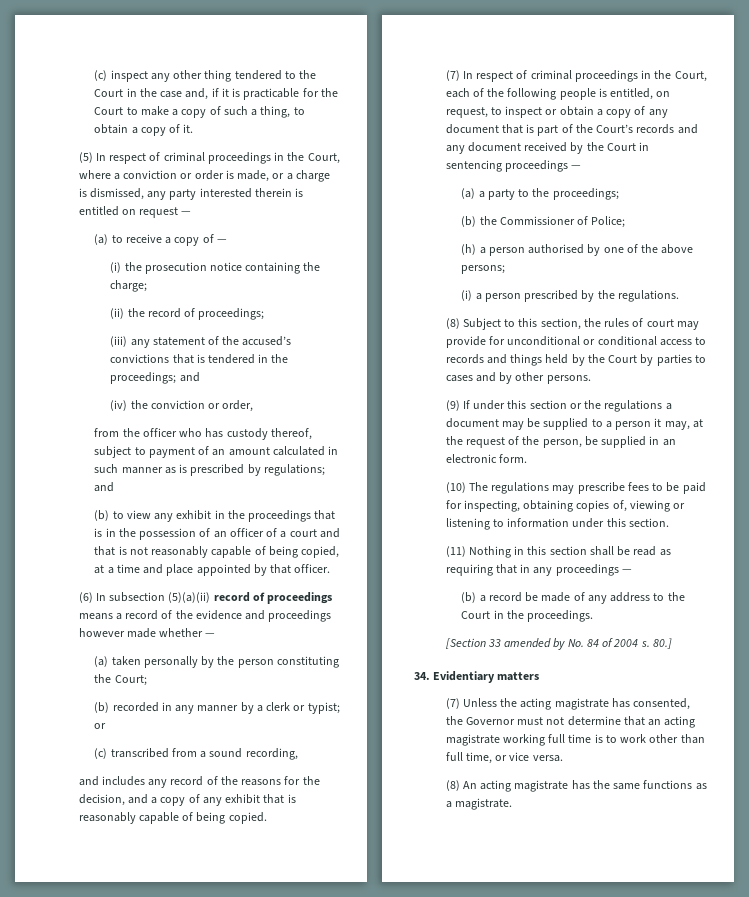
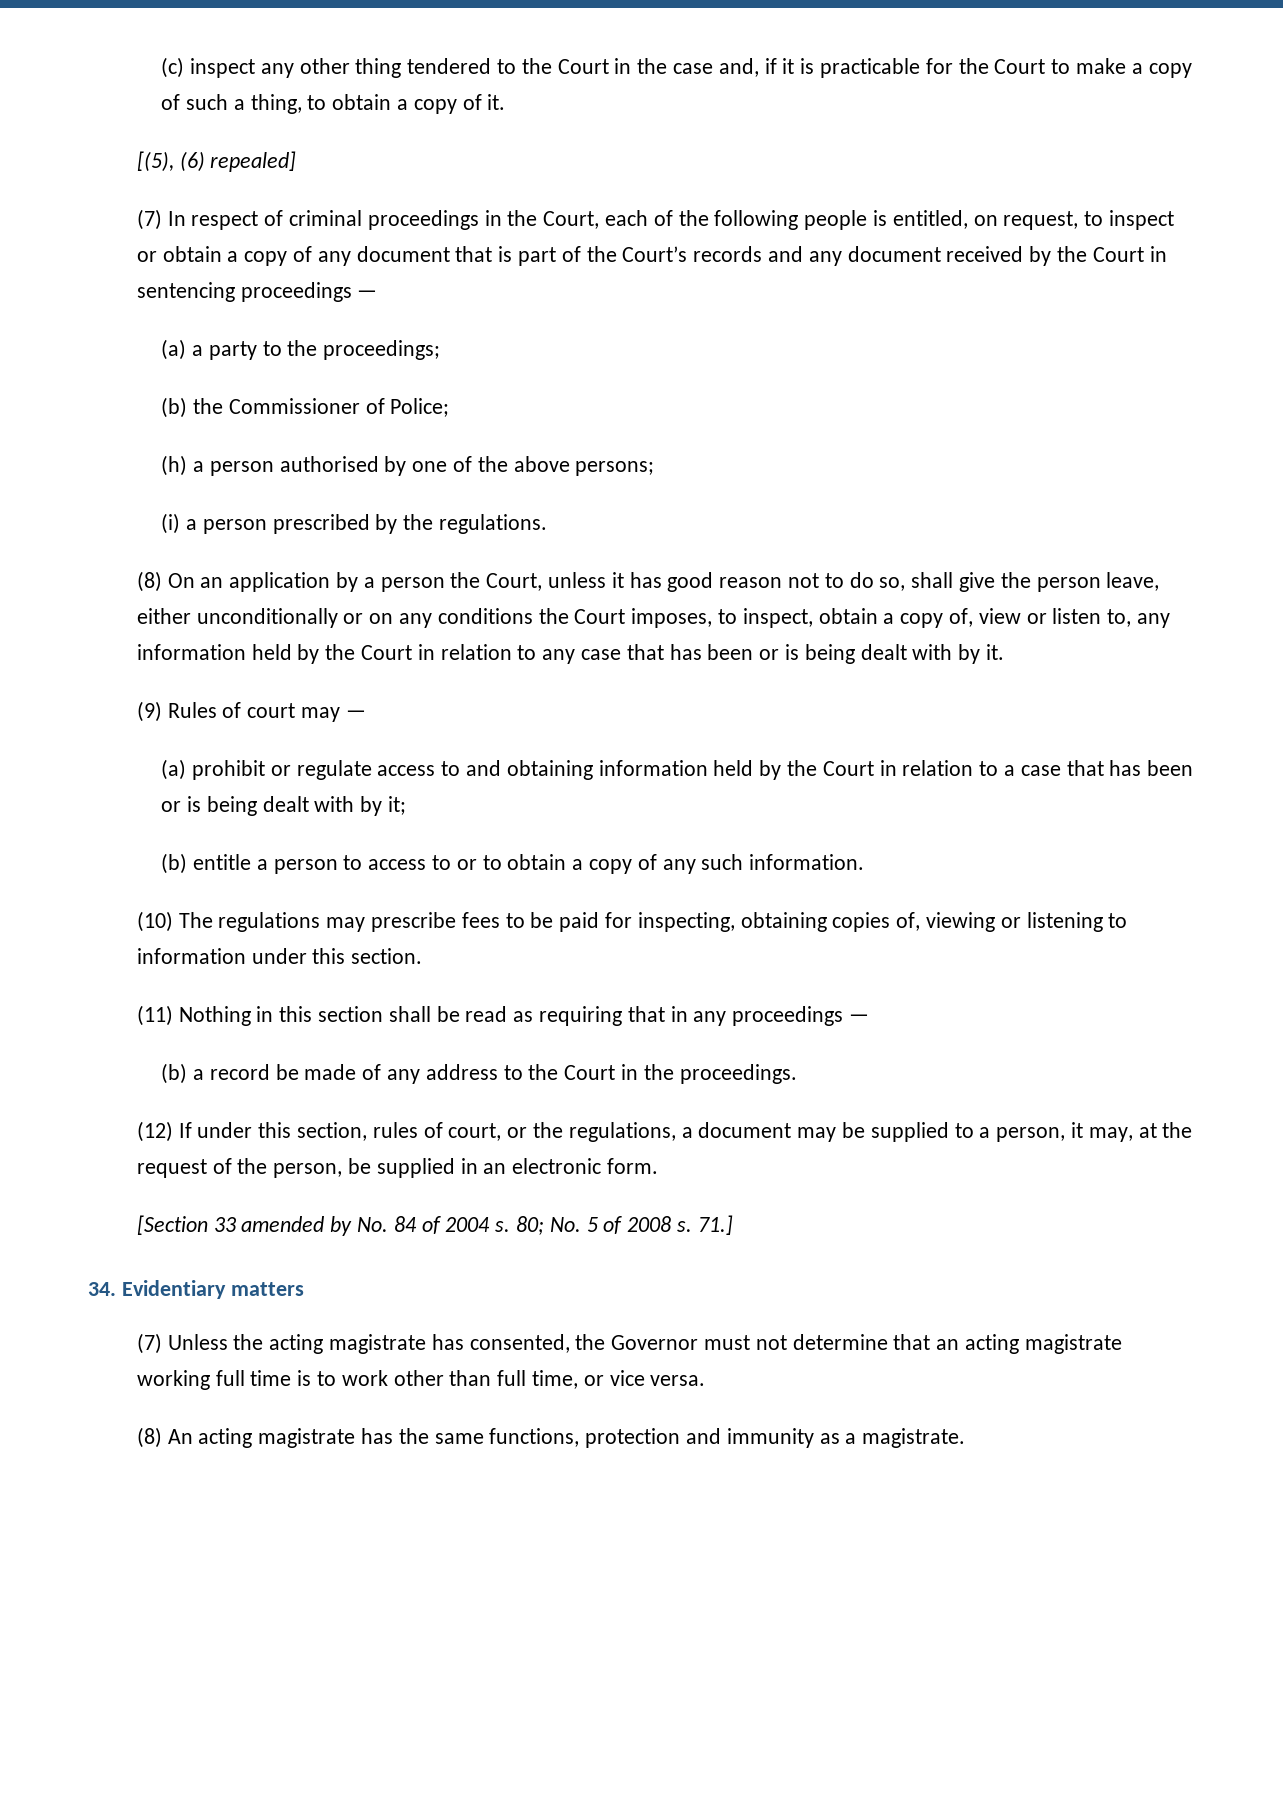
[78,152,340,164] [78,170,330,182] [78,188,304,200] [78,206,192,218] [94,234,227,246] [110,262,321,274] [110,280,148,292] [110,308,265,320] [110,336,292,348] [110,354,289,364] [110,372,200,384] [110,400,254,412] [94,428,312,440] [94,446,339,458] [94,464,325,476] [94,482,115,492] [94,510,336,522] [94,528,340,540] [94,546,340,558] [94,564,331,576] [78,592,333,604] [78,610,332,622] [78,628,216,638] [94,656,339,668] [94,674,147,686] [94,702,340,714] [94,723,107,729] [94,748,298,760] [78,776,320,788] [78,794,296,806] [78,812,267,824] (5) In respect of criminal proceedings in the Court, where a conviction or order is made, or a charge is dismissed, any party interested therein is entitled on request — // (a) to receive a copy of — // (i) the prosecution notice containing the charge; // (ii) the record of proceedings; // (iii) any statement of the accused’s convictions that is tendered in the proceedings; and // (iv) the conviction or order, // from the officer who has custody thereof, subject to payment of an amount calculated in such manner as is prescribed by regulations; and // (b) to view any exhibit in the proceedings that is in the possession of an officer of a court and that is not reasonably capable of being copied, at a time and place appointed by that officer. // (6) In subsection (5)(a)(ii) record of proceedings means a record of the evidence and proceedings however made whether — // (a) taken personally by the person constituting the Court; // (b) recorded in any manner by a clerk or typist; or // (c) transcribed from a sound recording, // and includes any record of the reasons for the decision, and a copy of any exhibit that is reasonably capable of being copied. -> [136,151,297,172] [(5), (6) repealed]
[462,318,699,330] [445,336,707,348] [445,354,706,366] [445,372,591,384] [445,400,672,412] [445,418,703,430] [445,436,676,448] [445,454,527,463] Subject to this section, the rules of court may provide for unconditional or conditional access to records and things held by the Court by parties to cases and by other persons. // (9) If under this section or the regulations a document may be supplied to a person it may, at the request of the person, be supplied in an electronic form. -> [167,572,1160,592] [136,608,1171,628] [136,644,1005,664] [136,701,366,722] [161,759,1194,780] [161,796,406,816] [161,853,865,874] On an application by a person the Court, unless it has good reason not to do so, shall give the person leave, either unconditionally or on any conditions the Court imposes, to inspect, obtain a copy of, view or listen to, any information held by the Court in relation to any case that has been or is being dealt with by it. // (9) Rules of court may — // (a) prohibit or regulate access to and obtaining information held by the Court in relation to a case that has been or is being dealt with by it; // (b) entitle a person to access to or to obtain a copy of any such information.
(594, 616) none -> [136,1121,1193,1142] [136,1158,659,1178] // (12) If under this section, rules of court, or the regulations, a document may be supplied to a person, it may, at the request of the person, be supplied in an electronic form.
[652,638,672,649] 80.] -> [516,1215,733,1235] 80; No. 5 of 2008 s. 71.]
[643,780,693,789] functions -> [489,1428,814,1448] functions, protection and immunity

